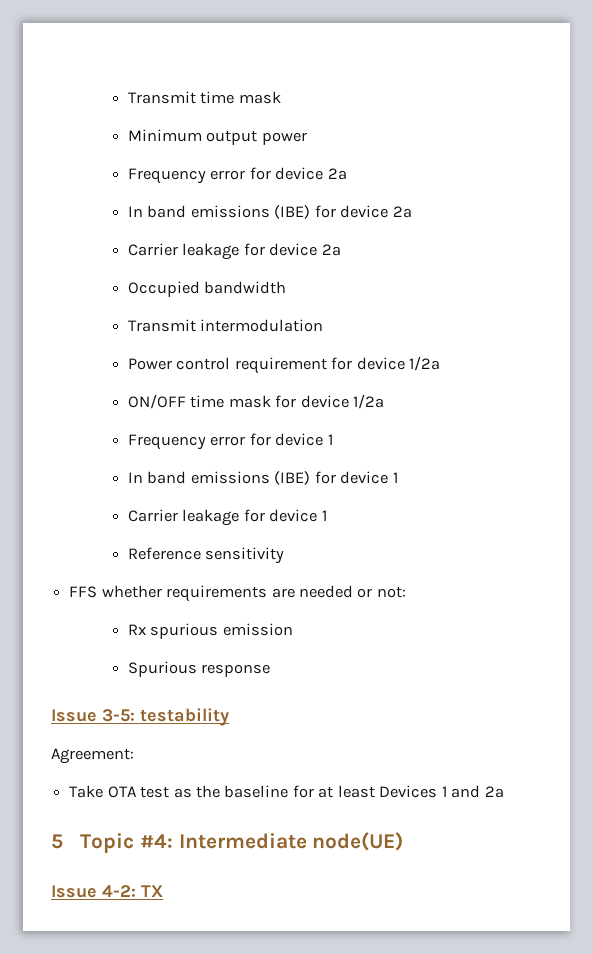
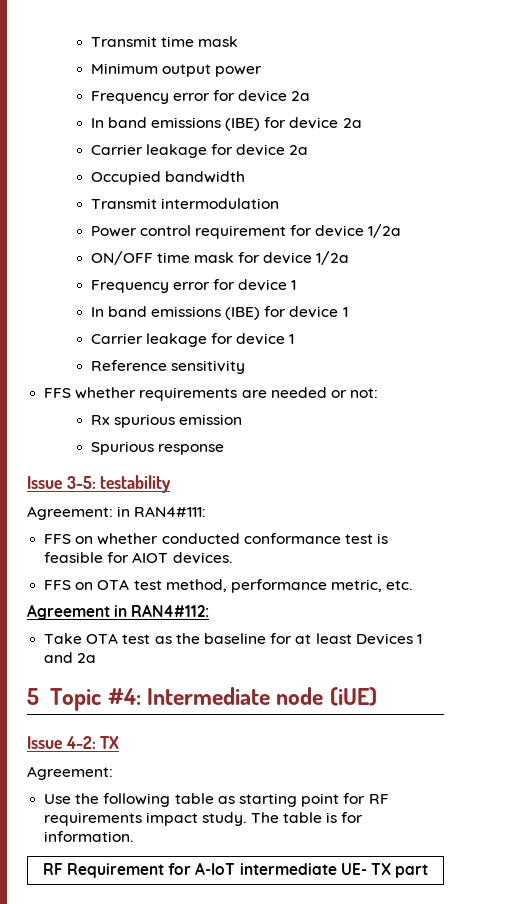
(134, 756) none -> [117,506,207,517] [44,533,389,545] [44,552,232,564] [44,579,413,593] [27,604,210,620] in RAN4#111: // FFS on whether conducted conformance test is feasible for AIOT devices. // FFS on OTA test method, performance metric, etc. // Agreement in RAN4#112:
[312,832,404,851] node(UE) -> [276,687,377,706] node (iUE)
(163, 891) none -> [27,766,113,780] [44,793,389,807] [44,812,364,826] [44,831,134,842] [42,862,429,878] // Agreement: // Use the following table as starting point for RF requirements impact study. The table is for information. // RF Requirement for A-IoT intermediate UE- TX part

